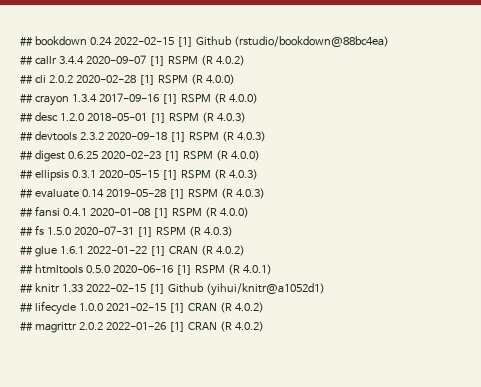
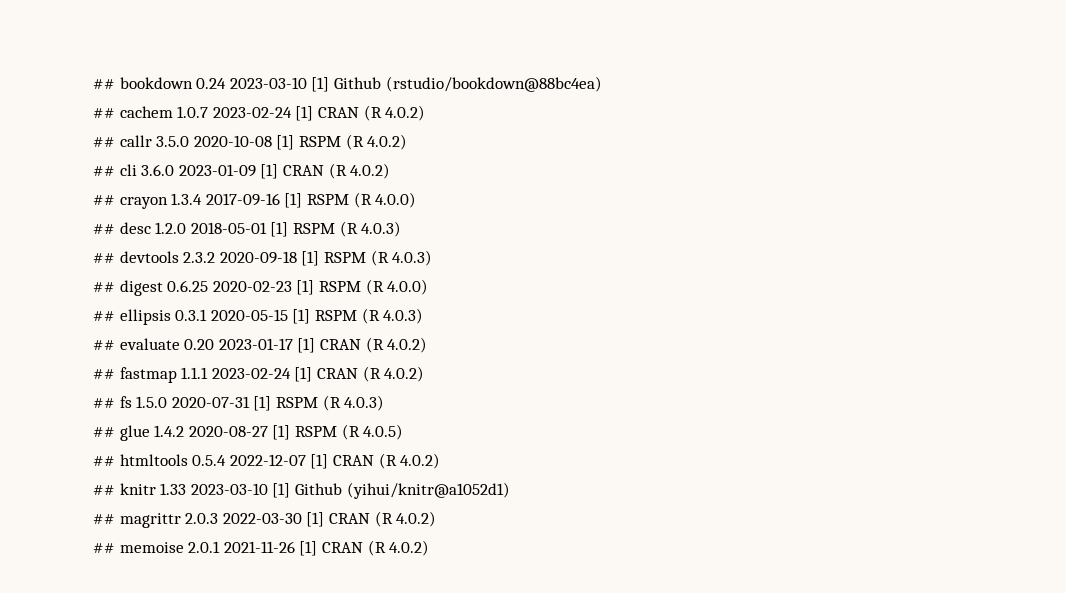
[113,37,174,45] 2022-02-15 -> [229,77,307,89] 2023-03-10
(389, 41) none -> [93,105,426,121] // ## cachem 1.0.7 2023-02-24 [1] CRAN (R 4.0.2)
[58,55,146,64] 3.4.4 2020-09-07 -> [156,135,272,147] 3.5.0 2020-10-08
[48,74,235,85] 2.0.2 2020-02-28 [1] RSPM (R 4.0.0) -> [141,163,391,179] 3.6.0 2023-01-09 [1] CRAN (R 4.0.2)
[81,188,265,199] [20,206,249,218] 0.14 2019-05-28 [1] RSPM (R 4.0.3) // ## fansi 0.4.1 2020-01-08 [1] RSPM (R 4.0.0) -> [184,337,428,353] [93,366,425,383] 0.20 2023-01-17 [1] CRAN (R 4.0.2) // ## fastmap 1.1.1 2023-02-24 [1] CRAN (R 4.0.2)
[59,245,245,256] [20,264,272,275] 1.6.1 2022-01-22 [1] CRAN (R 4.0.2) // ## htmltools 0.5.0 2020-06-16 [1] RSPM (R 4.0.1) -> [154,424,404,440] [93,453,441,469] 1.4.2 2020-08-27 [1] RSPM (R 4.0.5) // ## htmltools 0.5.4 2022-12-07 [1] CRAN (R 4.0.2)
[85,284,146,292] 2022-02-15 -> [190,483,268,495] 2023-03-10
[34,301,264,315] [20,322,166,333] lifecycle 1.0.0 2021-02-15 [1] CRAN (R 4.0.2) // ## magrittr 2.0.2 2022-01-26 -> [119,511,437,528] [93,541,295,553] magrittr 2.0.3 2022-03-30 [1] CRAN (R 4.0.2) // ## memoise 2.0.1 2021-11-26

